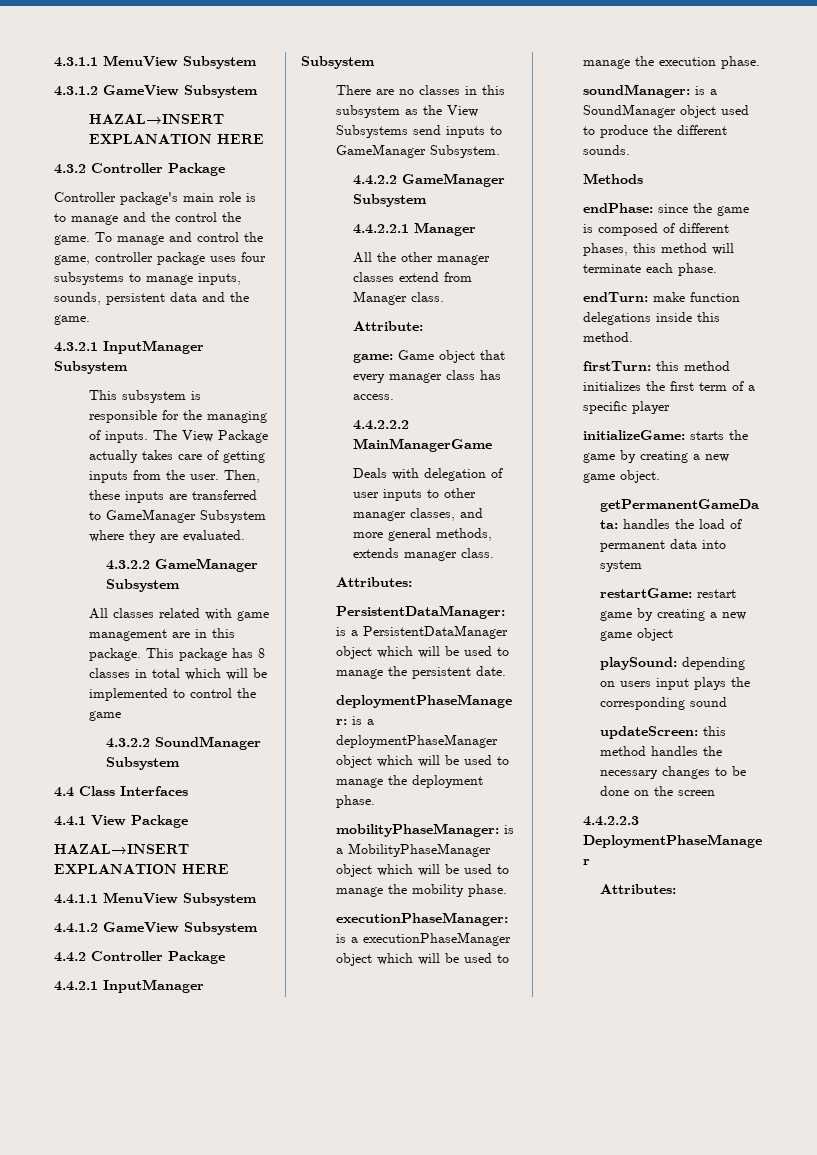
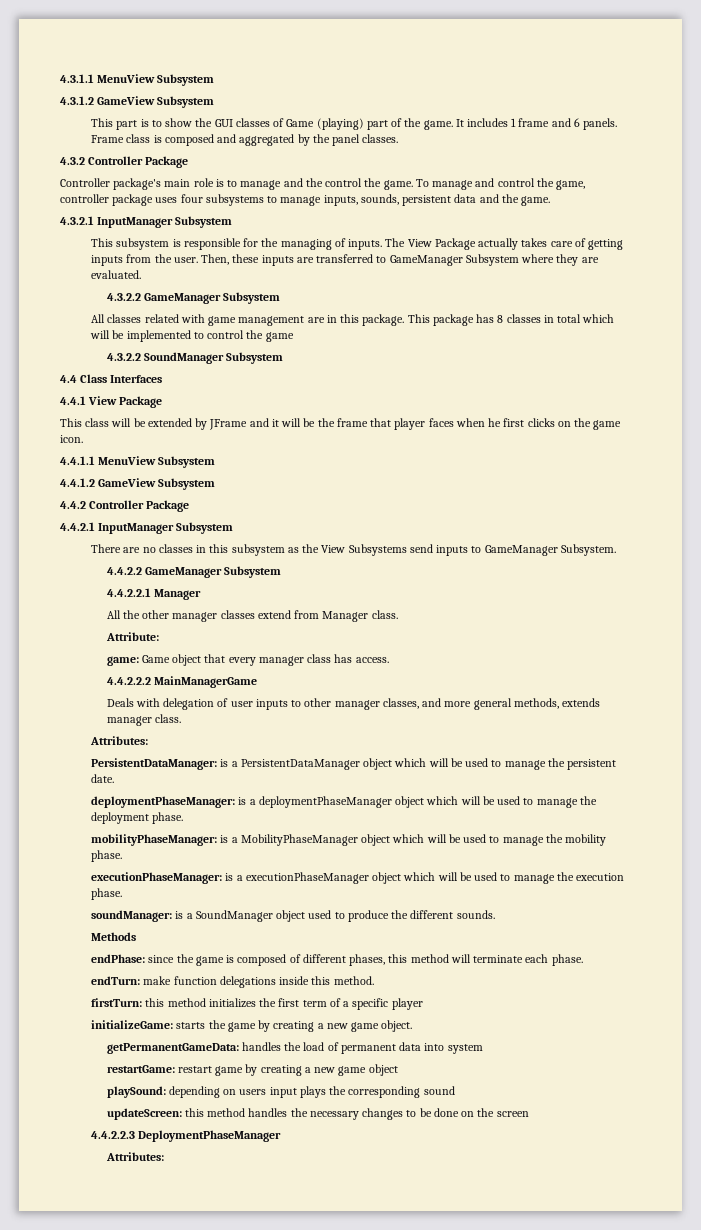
[88,114,224,124] [88,134,264,144] HAZAL→INSERT EXPLANATION HERE -> [91,118,618,130] [91,134,399,146] This part is to show the GUI classes of Game (playing) part of the game. It includes 1 frame and 6 panels. Frame class is composed and aggregated by the panel classes.
[54,844,189,854] [54,864,229,874] HAZAL→INSERT EXPLANATION HERE -> [60,418,622,430] [60,435,83,443] This class will be extended by JFrame and it will be the frame that player faces when he first clicks on the game icon.

